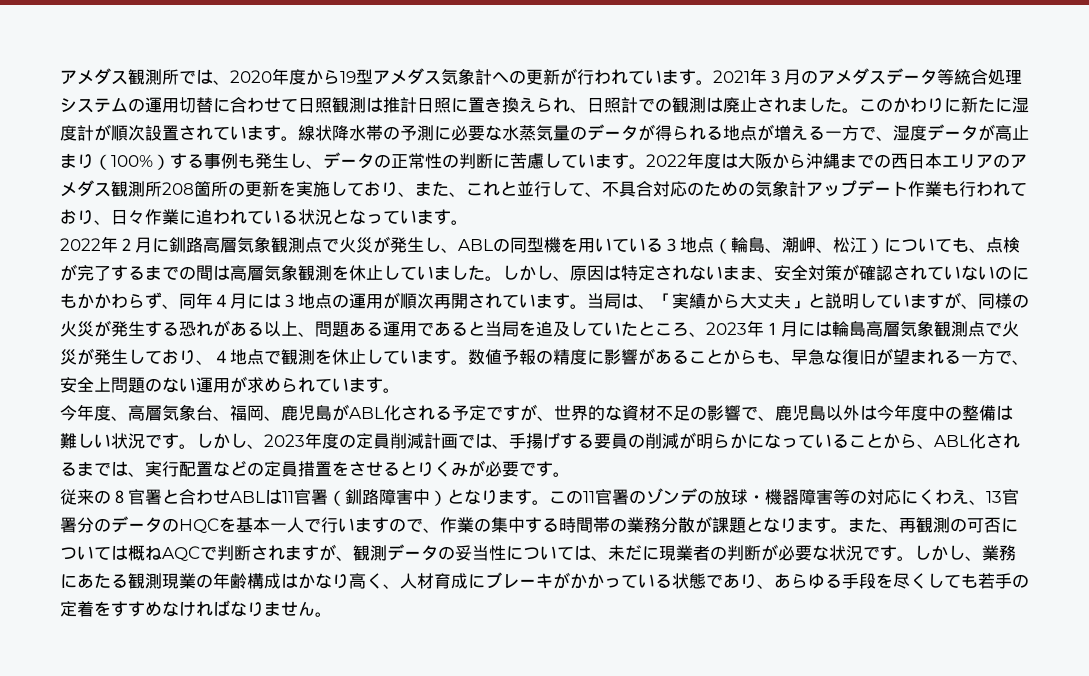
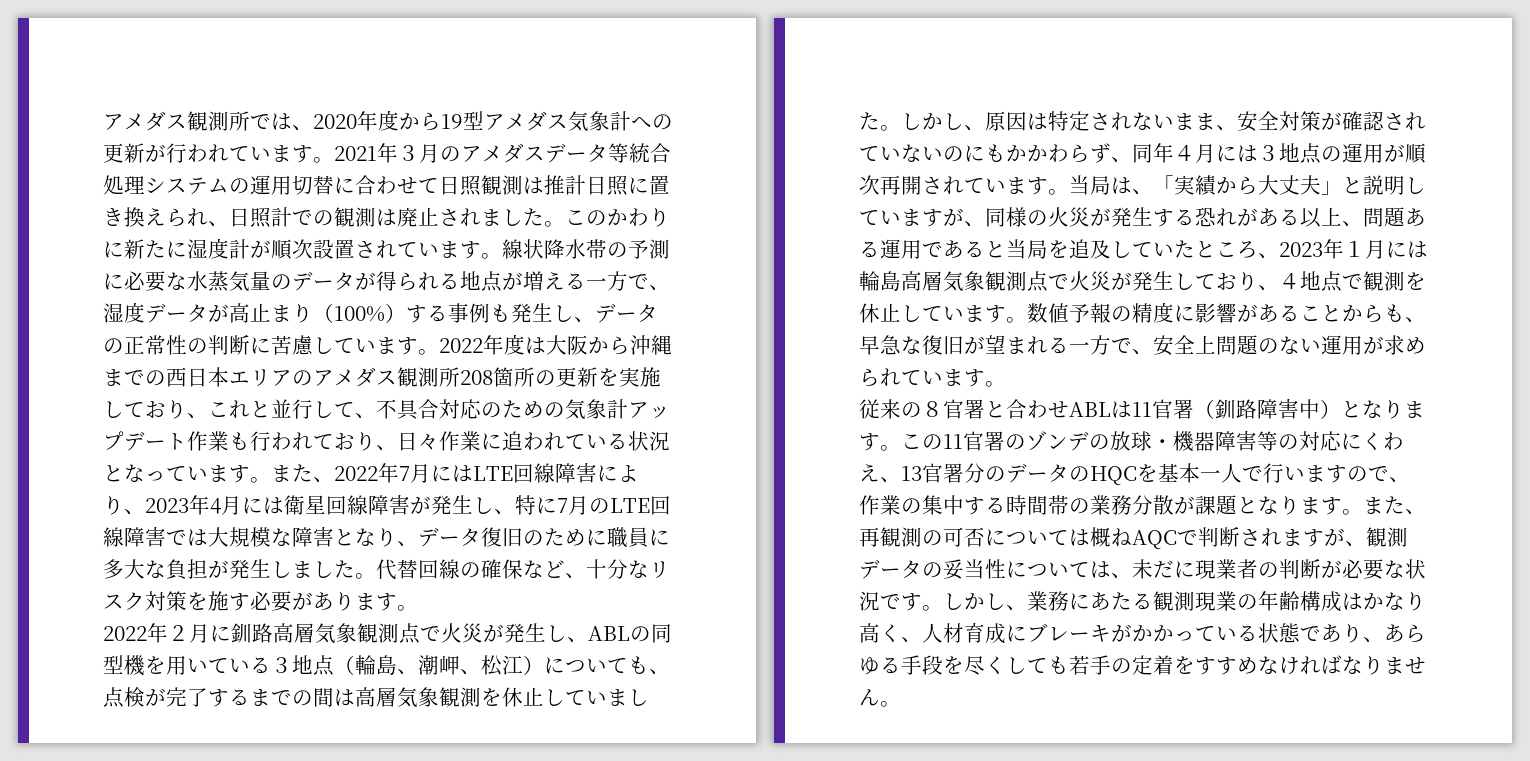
[415,181,466,197] また、 -> (208, 416) none
(468, 222) none -> [271,463,639,483] [103,495,671,515] [103,527,670,548] [103,559,670,580] [103,591,418,612] また、2022年7月にはLTE回線障害により、2023年4月には衛星回線障害が発生し、特に7月のLTE回線障害では大規模な障害となり、データ復旧のために職員に多大な負担が発生しました。代替回線の確保など、十分なリスク対策を施す必要があります。
[60,404,1013,421] [60,432,1020,449] [60,460,570,477] // 今年度、高層気象台、福岡、鹿児島がABL化される予定ですが、世界的な資材不足の影響で、鹿児島以外は今年度中の整備は難しい状況です。しかし、2023年度の定員削減計画では、手揚げする要員の削減が明らかになっていることから、ABL化されるまでは、実行配置などの定員措置をさせるとりくみが必要です。 -> (1006, 384) none

